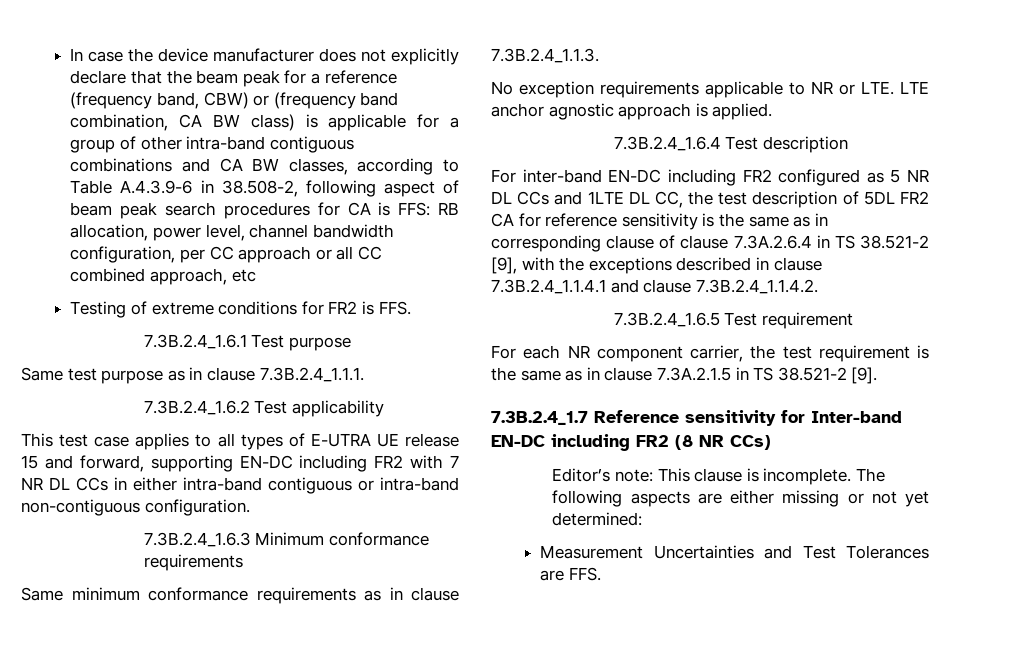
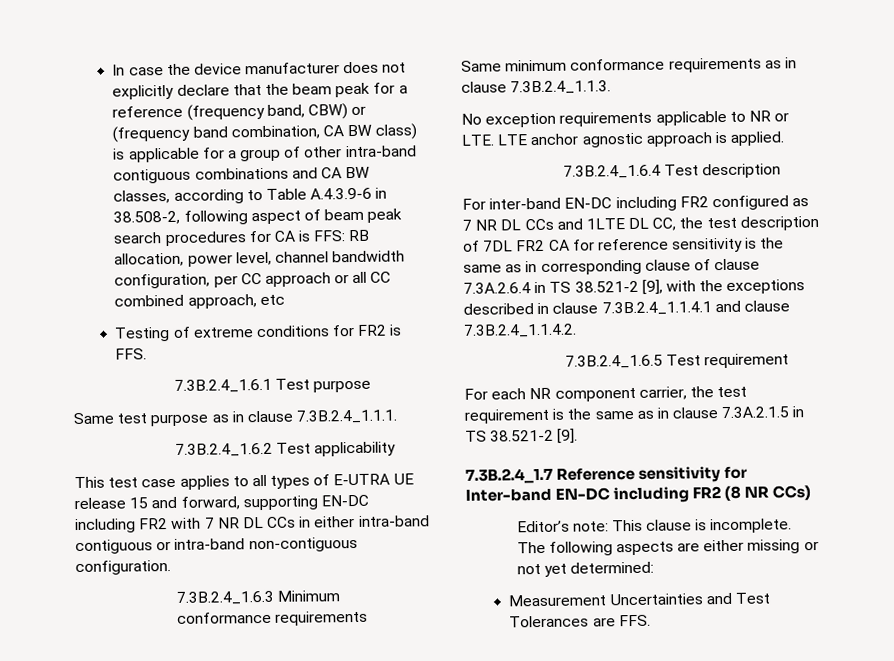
[890,169,901,183] 5 -> [462,219,472,231] 7
[863,191,895,205] 5DL -> [483,240,514,252] 7DL

